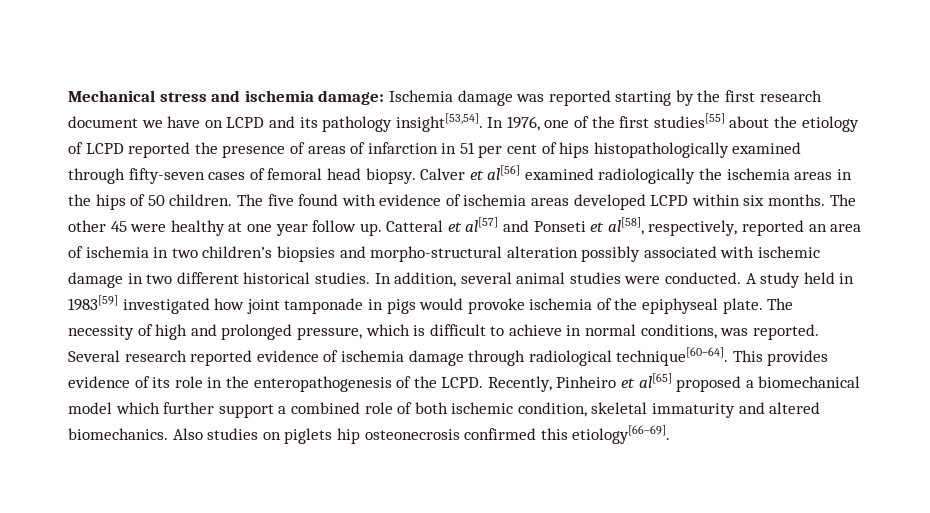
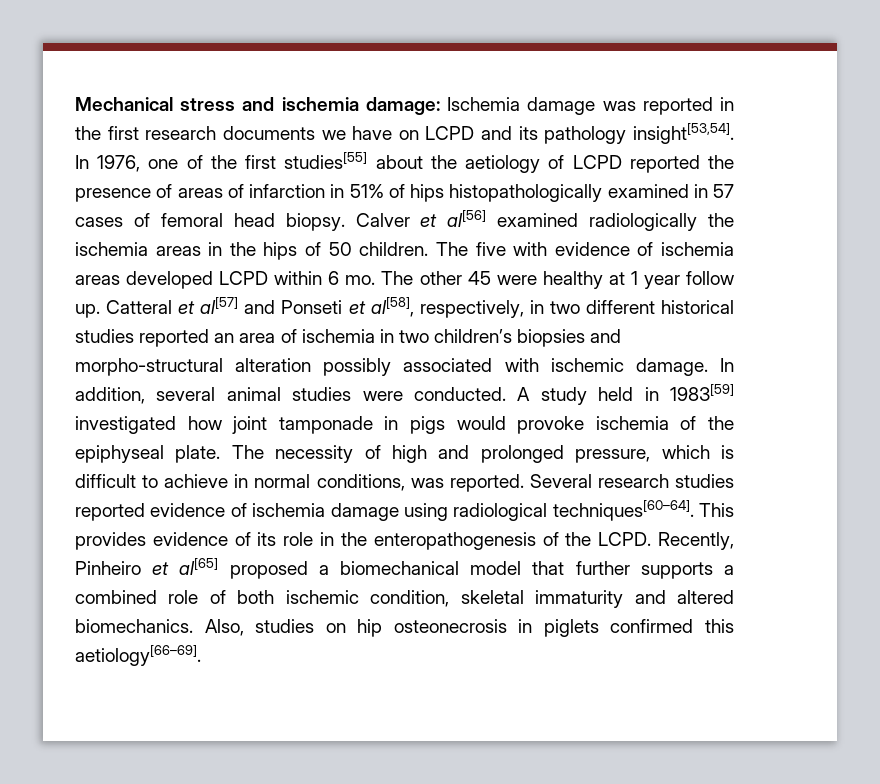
[615,90,694,106] starting by -> [719,97,734,111] in
[68,116,138,128] document -> [222,126,315,140] documents
[801,116,859,132] etiology -> [465,155,541,173] aetiology
[459,142,538,158] 51 per cent -> [349,184,384,198] 51%
[68,168,205,184] through fifty-seven -> [693,184,734,198] in 57
[298,194,339,206] found -> (506, 249) none
[743,194,826,206] six months. -> [328,271,376,285] 6 mo.
[246,224,272,232] one -> [630,271,638,285] 1
(738, 228) none -> [529,300,734,314] [75,329,134,343] in two different historical studies
[68,272,370,288] damage in two different historical studies. -> [635,358,708,376] damage.
(187, 356) none -> [675,474,735,488] studies
[468,347,729,366] through radiological technique[60–64]. -> [403,500,694,521] using radiological techniques[60–64].
[115,402,274,418] which further support -> [532,561,713,579] that further supports
[172,428,203,440] Also -> [204,619,244,636] Also,
[284,428,333,444] piglets -> (346, 628) none
(460, 434) none -> [518,619,599,637] in piglets
[572,425,671,444] etiology[66–69]. -> [75,645,201,666] aetiology[66–69].

